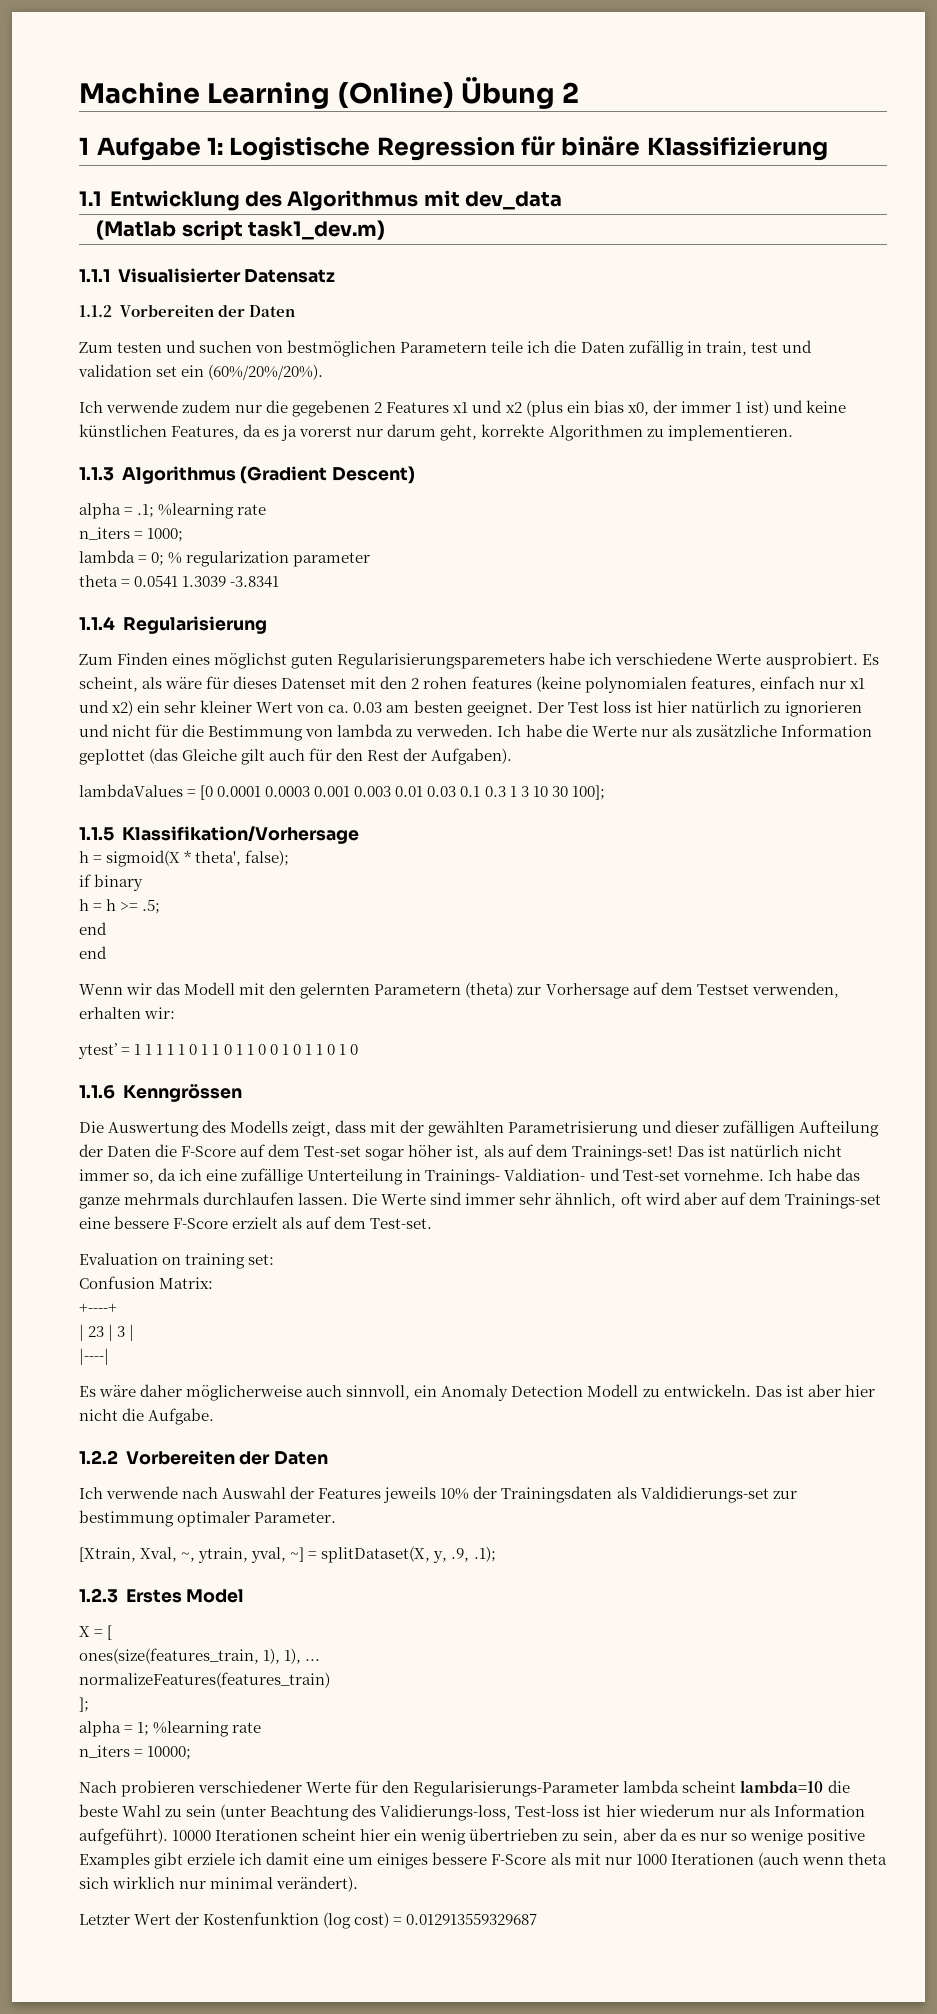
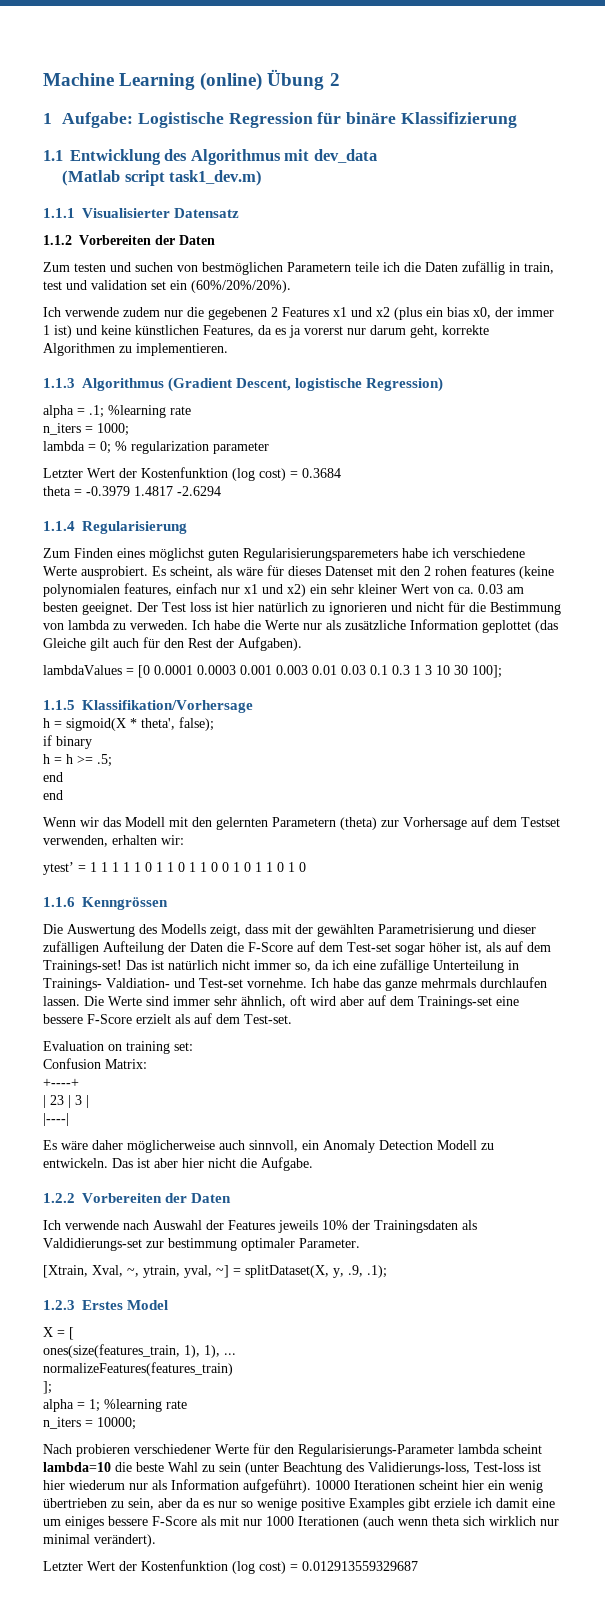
[337,82,454,108] (Online) -> [200,72,263,91] (online)
[96,137,223,161] Aufgabe 1: -> [62,112,134,128] Aufgabe:
[331,466,415,484] Descent) -> [236,377,444,392] Descent, logistische Regression)
(371, 559) none -> [43,467,341,481] // Letzter Wert der Kostenfunktion (log cost) = 0.3684
[134,575,280,588] 0.0541 1.3039 -3.8341 -> [86,486,221,496] -0.3979 1.4817 -2.6294

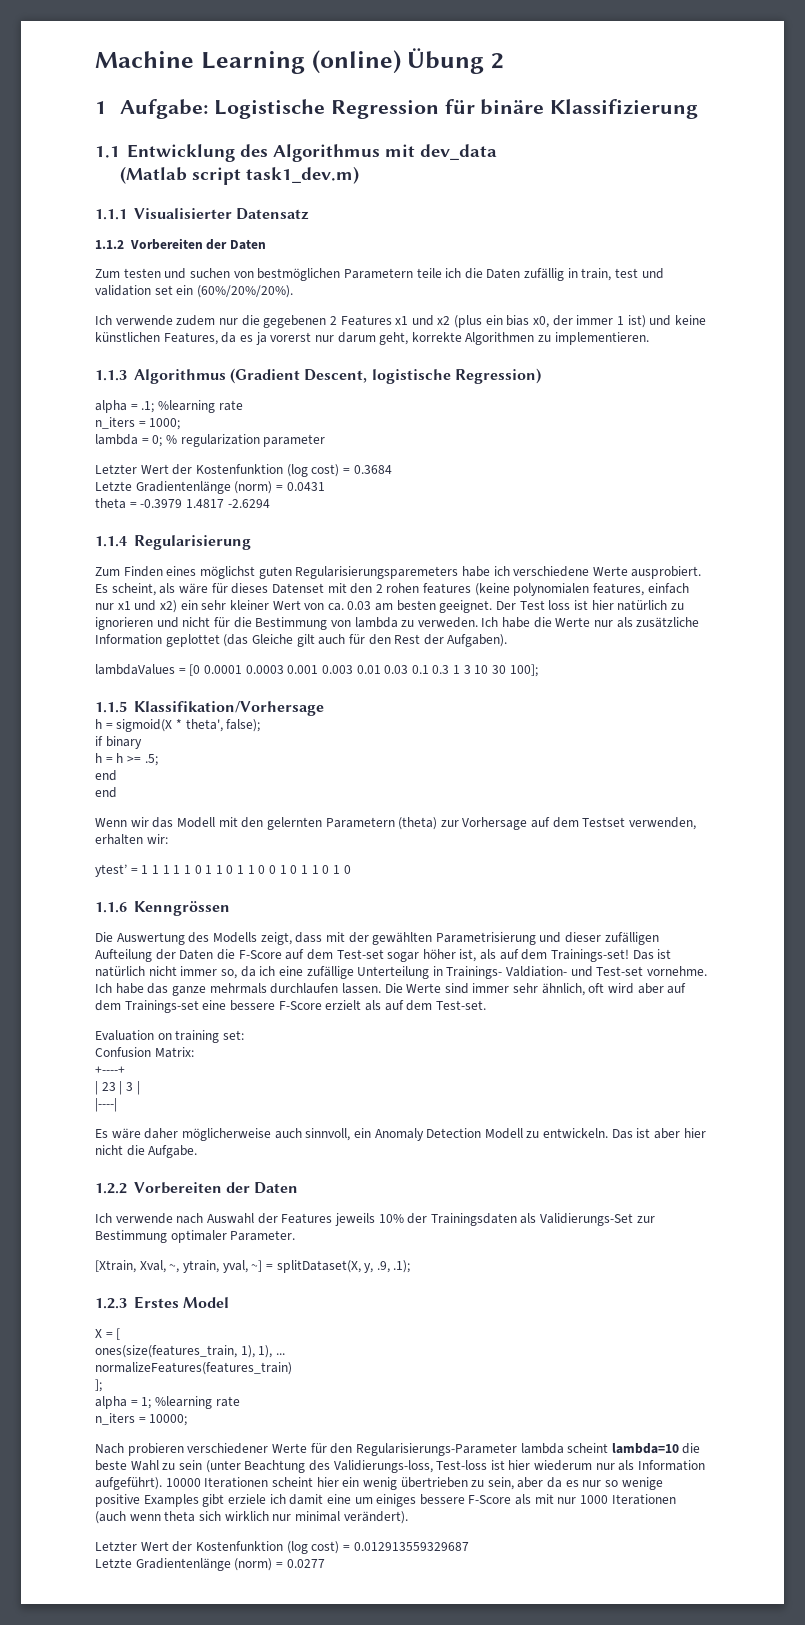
(341, 473) none -> [95,481,325,494] // Letzte Gradientenlänge (norm) = 0.0431
[43,1238,237,1251] Valdidierungs-set zur bestimmung -> [540,1213,655,1226] [95,1230,167,1243] Validierungs-Set zur Bestimmung
(418, 1566) none -> [95,1558,325,1571] // Letzte Gradientenlänge (norm) = 0.0277

